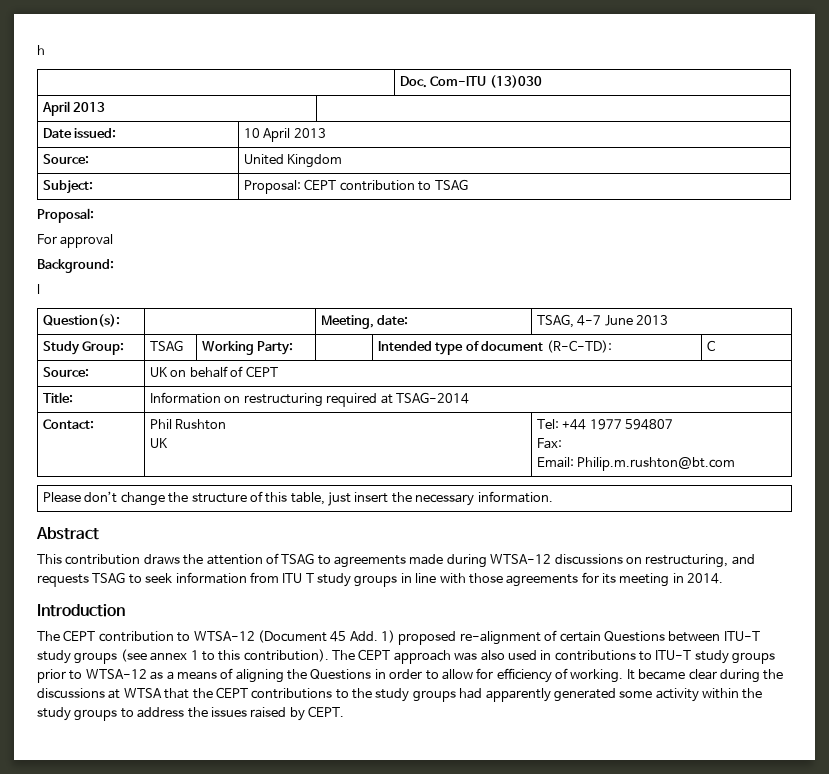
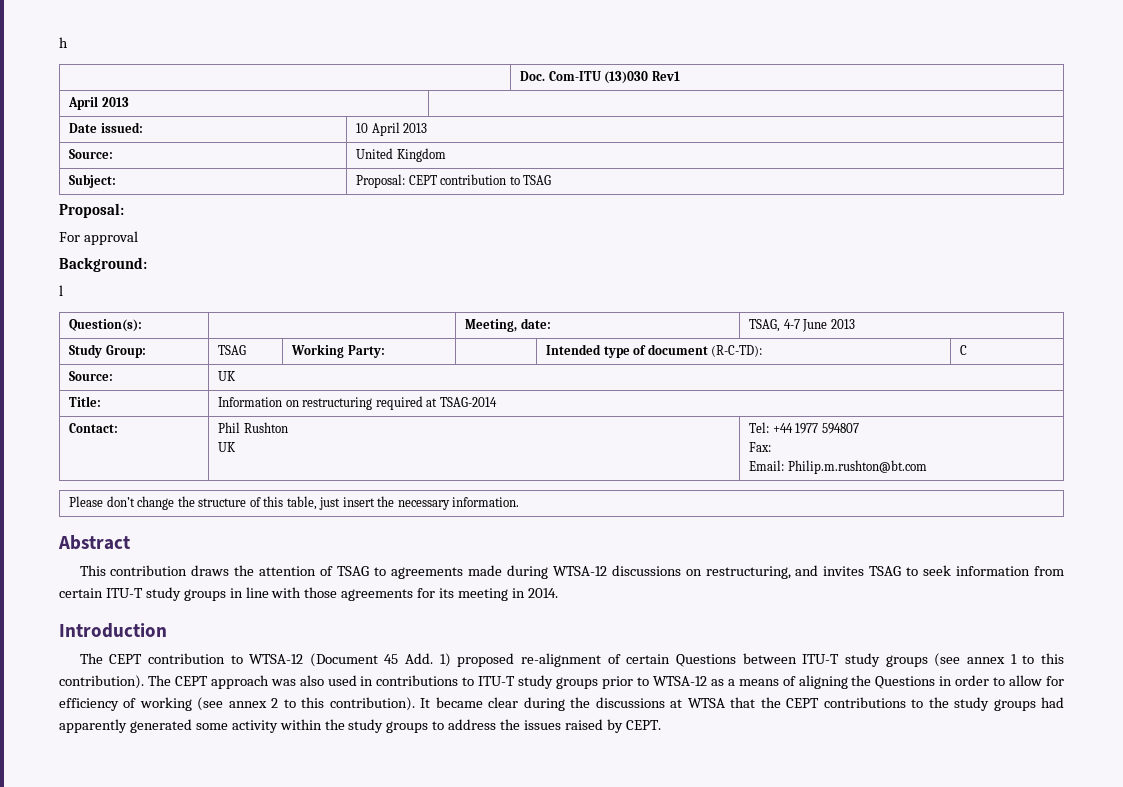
(542, 81) none -> [651,71,680,81] Rev1
[170,366,278,378] on behalf of CEPT -> (237, 376) none
[37,574,89,587] requests -> [823,566,865,576] invites
[282,573,314,583] ITU T -> [59,588,143,598] certain ITU-T
[570,669,624,683] working. -> [139,697,415,711] working (see annex 2 to this contribution).

